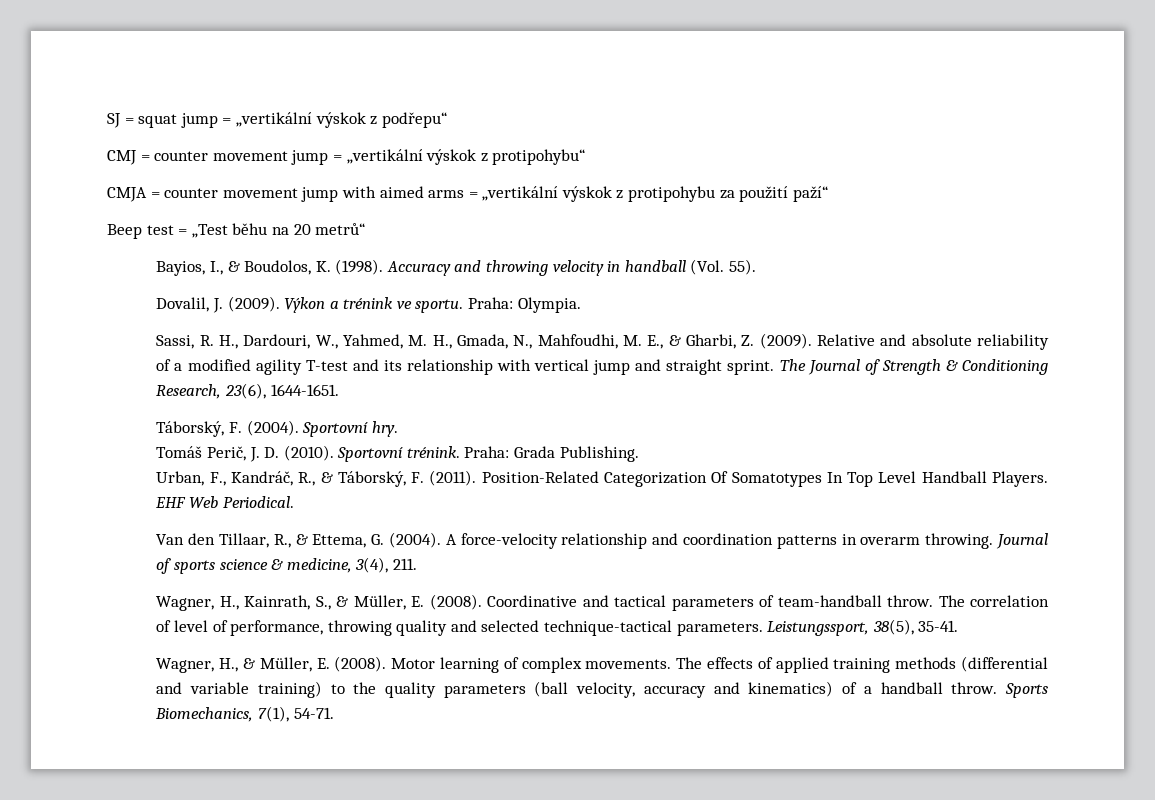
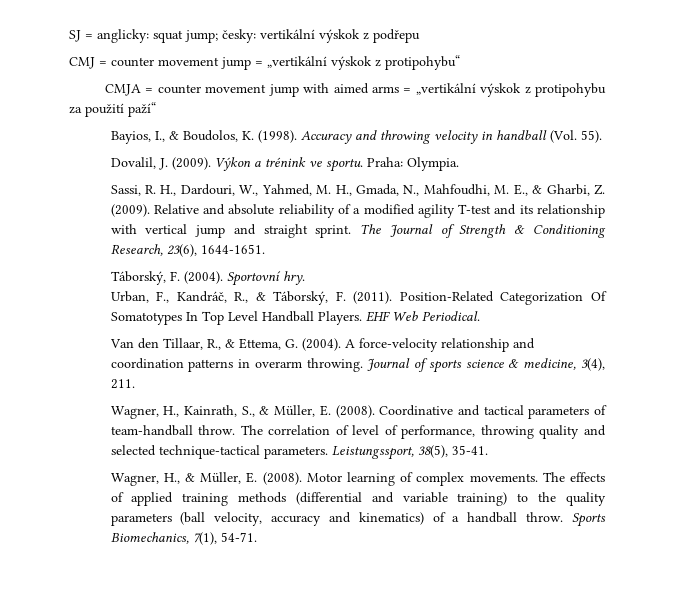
[138,112,447,128] squat jump = „vertikální výskok z podřepu“ -> [97,29,420,43] anglicky: squat jump; česky: vertikální výskok z podřepu
[107,223,366,239] // Beep test = „Test běhu na 20 metrů“ -> (156, 109) none
[156,445,639,462] // Tomáš Perič, J. D. (2010). Sportovní trénink. Praha: Grada Publishing. -> (305, 278) none

